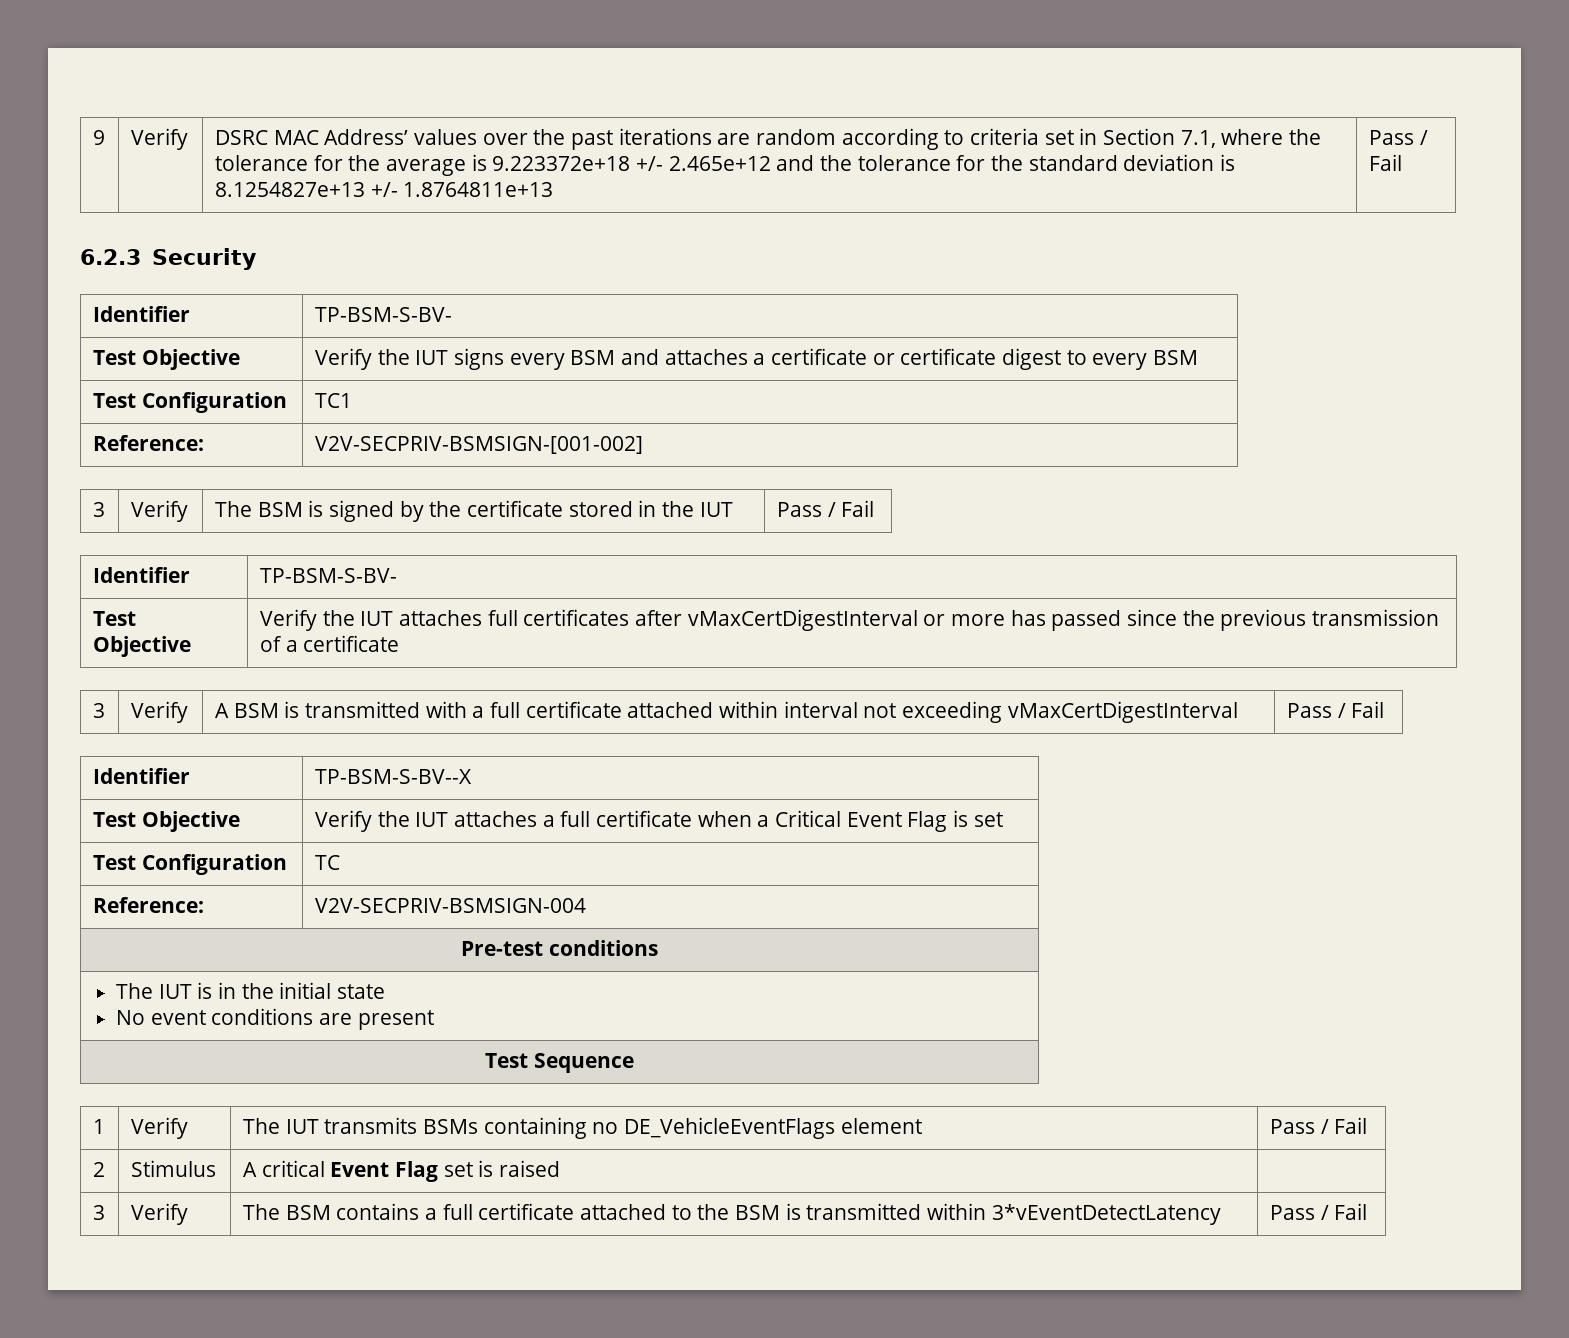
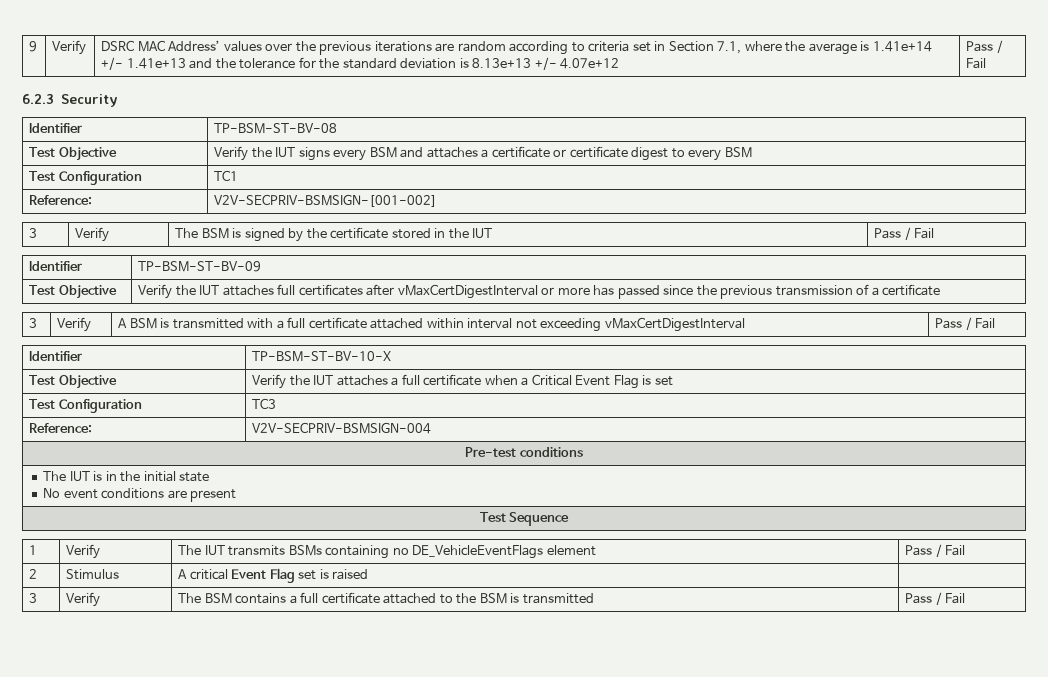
[570,130,613,150] past -> [319,41,372,55] previous
[214,154,771,176] tolerance for the average is 9.223372e+18 +/- 2.465e+12 -> [808,41,932,55] [101,57,186,70] average is 1.41e+14 +/- 1.41e+13
[214,182,554,197] 8.1254827e+13 +/- 1.8764811e+13 -> [472,57,620,70] 8.13e+13 +/- 4.07e+12
[314,307,452,322] TP-BSM-S-BV- -> [214,123,338,134] TP-BSM-ST-BV-08
[259,568,397,583] TP-BSM-S-BV- -> [138,261,262,272] TP-BSM-ST-BV-09
[314,769,472,784] TP-BSM-S-BV--X -> [252,351,392,362] TP-BSM-ST-BV-10-X
[314,855,340,870] TC -> [252,398,277,409] TC3
[927,1203,1221,1225] within 3*vEventDetectLatency -> (594, 598) none

